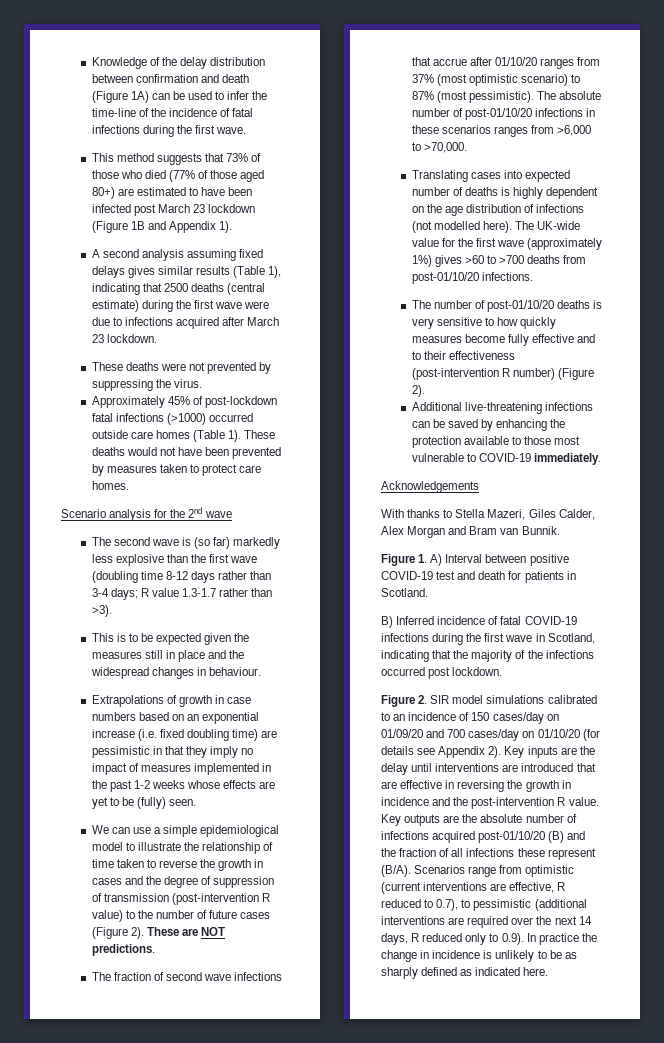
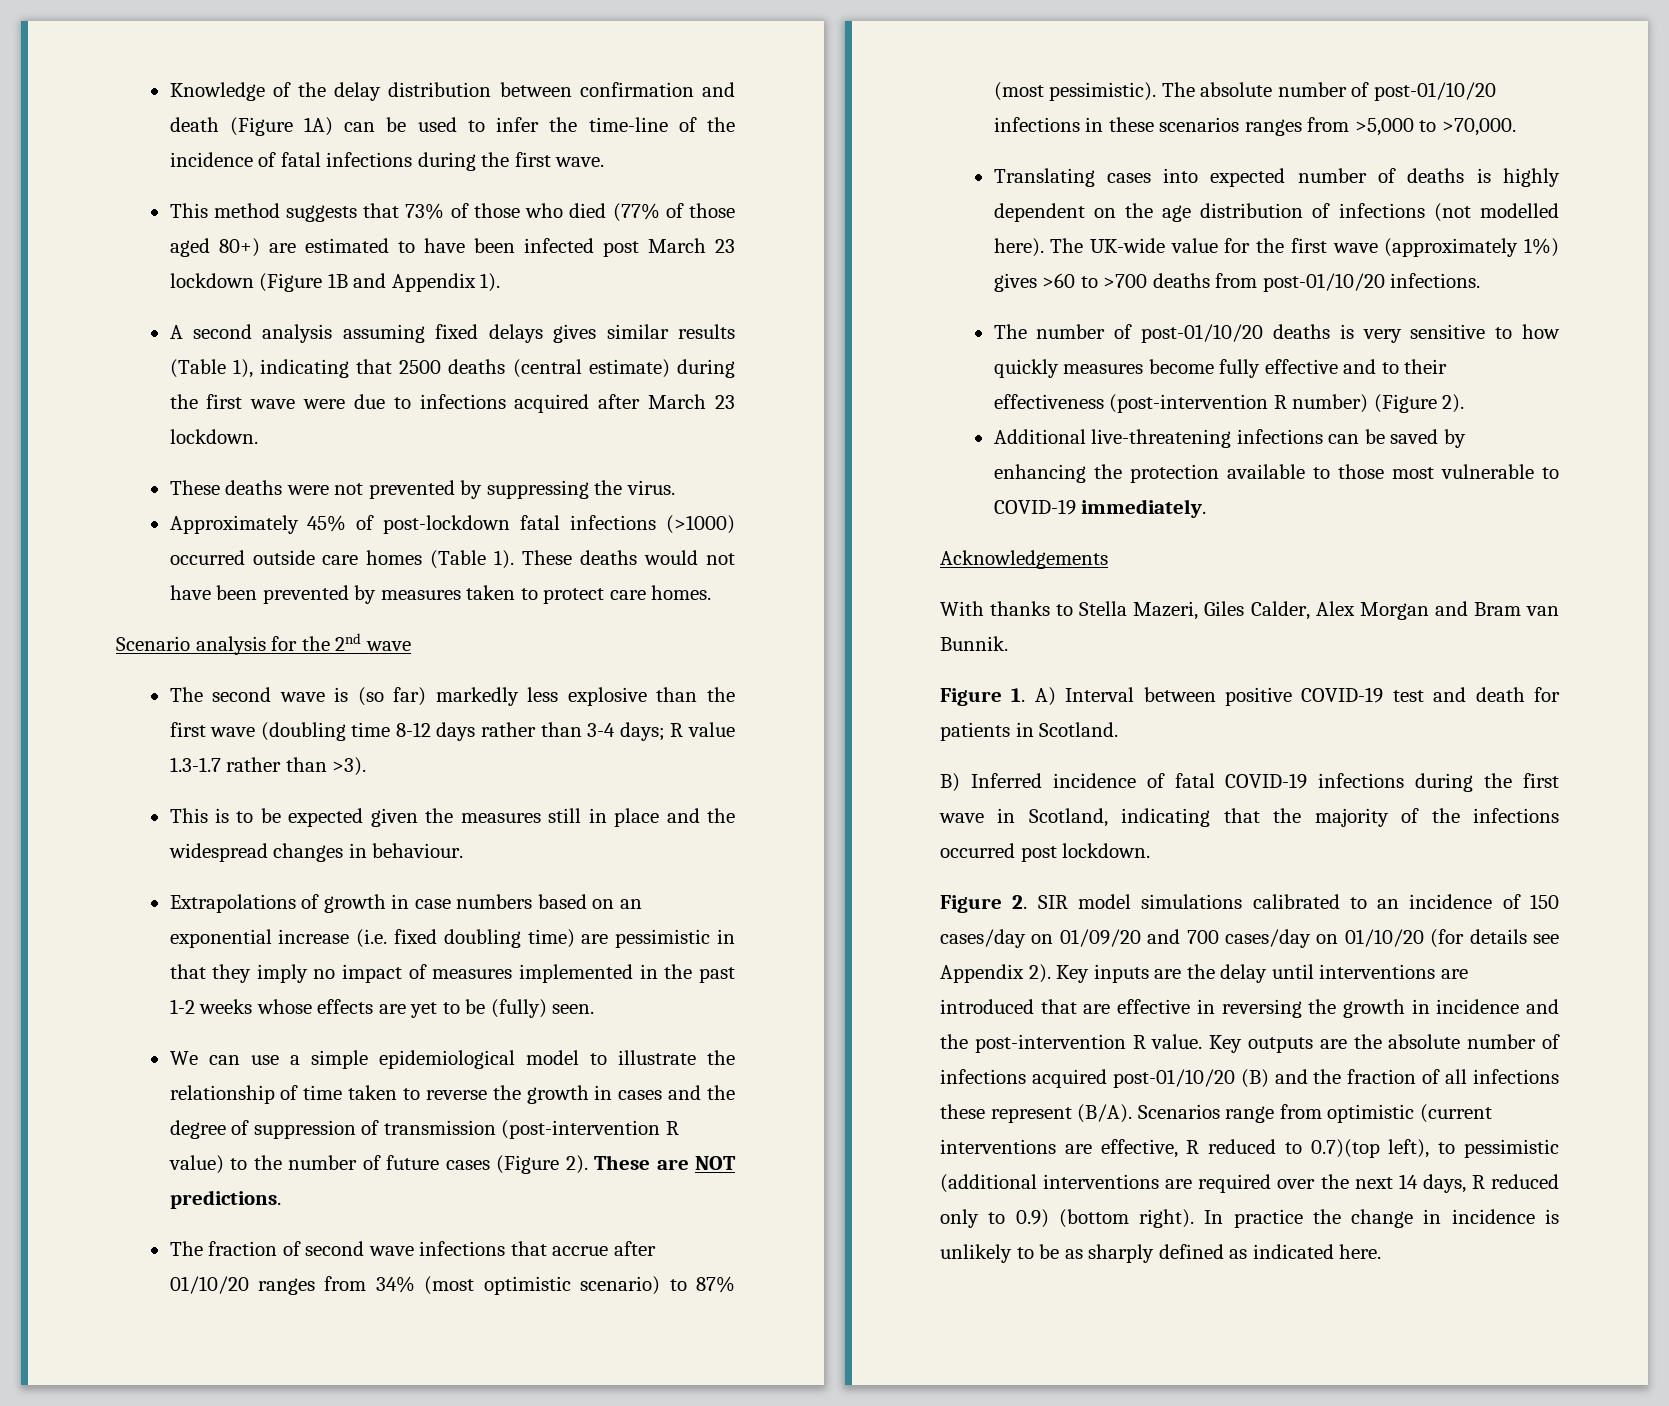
[411,74,434,83] 37% -> [375,1276,415,1293] 34%
[557,125,592,136] >6,000 -> [1354,118,1414,136] >5,000
[436,899,459,911] 0.7), -> [1310,1139,1430,1158] 0.7)(top left),
[501,933,524,945] 0.9). -> [1015,1209,1195,1228] 0.9) (bottom right).

